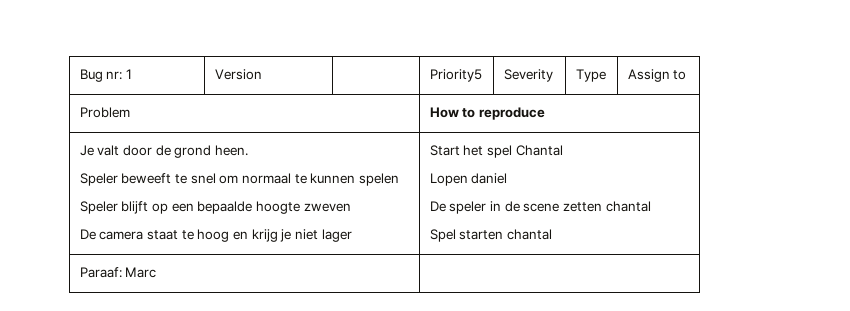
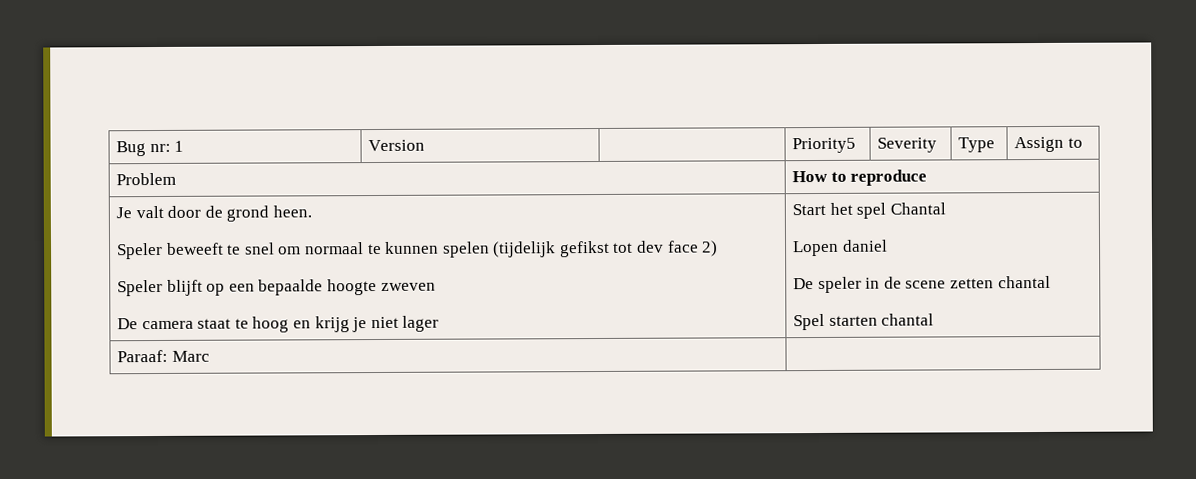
(399, 179) none -> [493,240,719,258] (tijdelijk gefikst tot dev face 2)

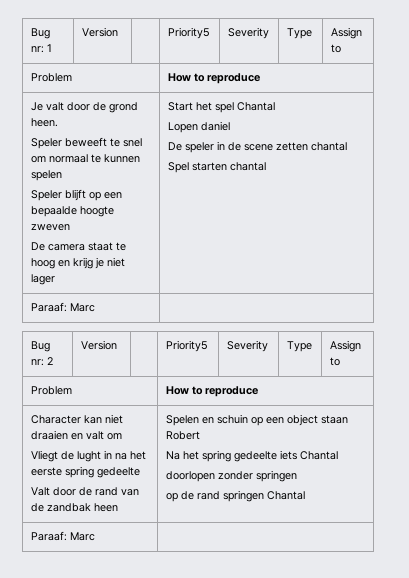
[493,240,719,258] (tijdelijk gefikst tot dev face 2) -> (62, 175) none
(210, 356) none -> [30,341,50,352] [30,357,53,366] [80,340,117,350] [165,340,208,352] [226,340,268,352] [286,341,312,352] [329,340,361,352] [329,357,340,366] [30,386,72,395] [165,386,258,397] [30,414,123,424] [30,430,122,440] [30,450,146,462] [30,466,140,478] [30,487,139,496] [30,503,118,512] [165,414,348,426] [165,431,200,440] [165,450,338,462] [165,470,297,482] [165,490,305,502] [30,531,95,541] // Bug nr: 2 | Version | | Priority5 | Severity | Type | Assign to // Problem | How to reproduce // Character kan niet draaien en valt om // Vliegt de lught in na het eerste spring gedeelte // Valt door de rand van de zandbak heen | Spelen en schuin op een object staan Robert // Na het spring gedeelte iets Chantal // doorlopen zonder springen // op de rand springen Chantal // Paraaf: Marc |

